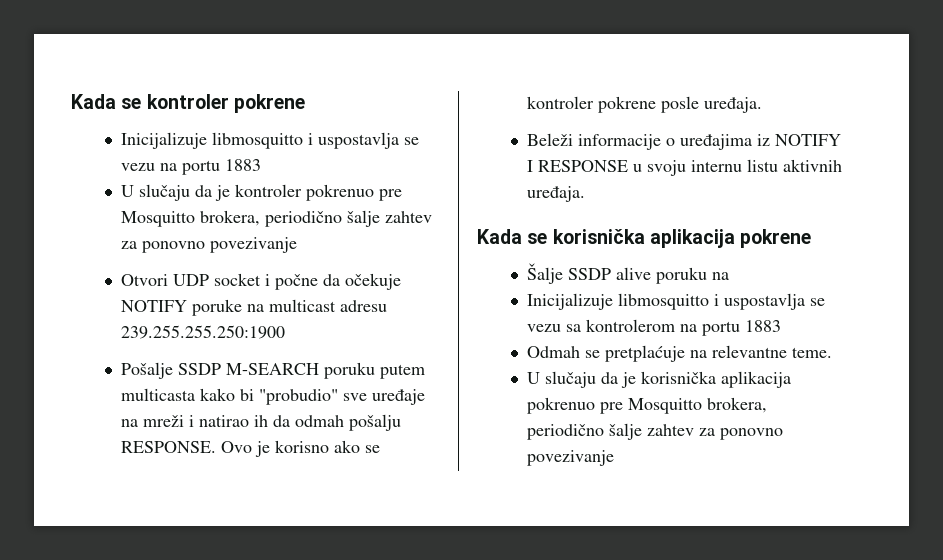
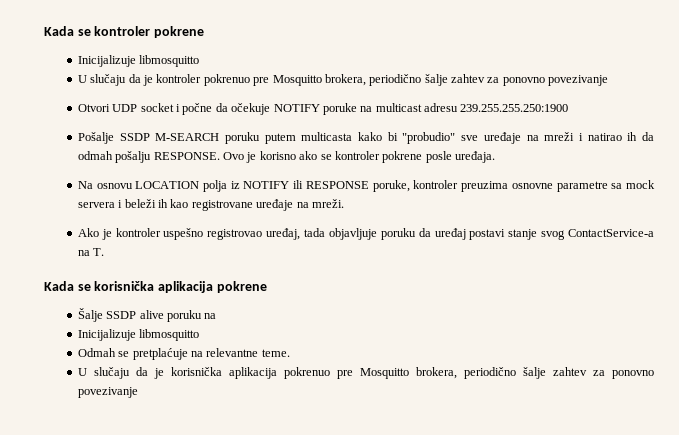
[308,132,420,149] [121,159,262,175] i uspostavlja se vezu na portu 1883 -> (200, 61) none
[527,133,842,150] [527,159,843,176] [527,186,586,202] Beleži informacije o uređajima iz NOTIFY I RESPONSE u svoju internu listu aktivnih uređaja. -> [77,180,656,192] [77,199,344,211] [77,228,654,240] [77,248,105,256] Na osnovu LOCATION polja iz NOTIFY ili RESPONSE poruke, kontroler preuzima osnovne parametre sa mock servera i beleži ih kao registrovane uređaje na mreži. // Ako je kontroler uspešno registrovao uređaj, tada objavljuje poruku da uređaj postavi stanje svog ContactService-a na T.
[714,293,826,310] [527,319,782,336] i uspostavlja se vezu sa kontrolerom na portu 1883 -> (200, 335) none

